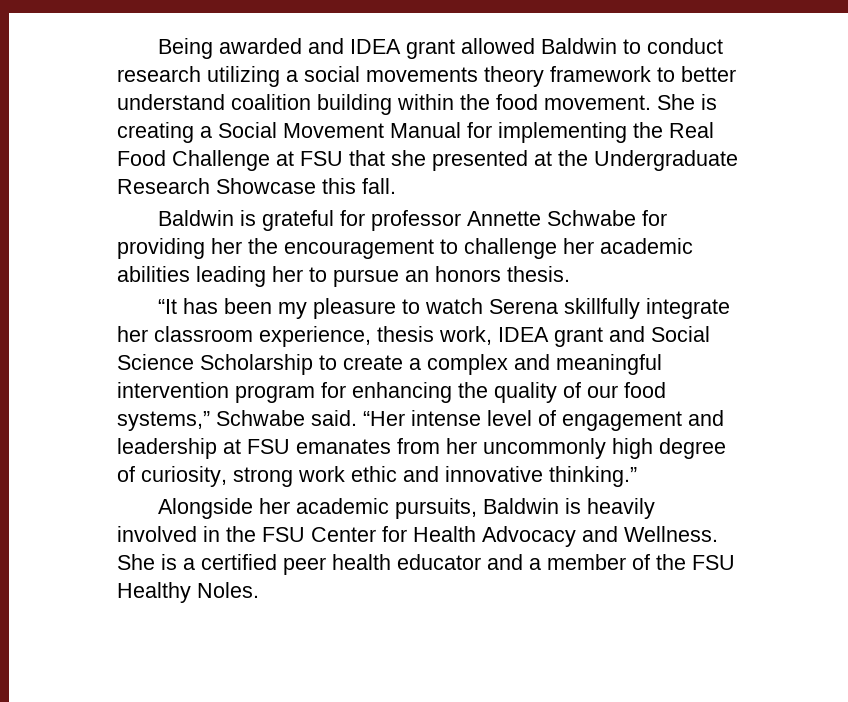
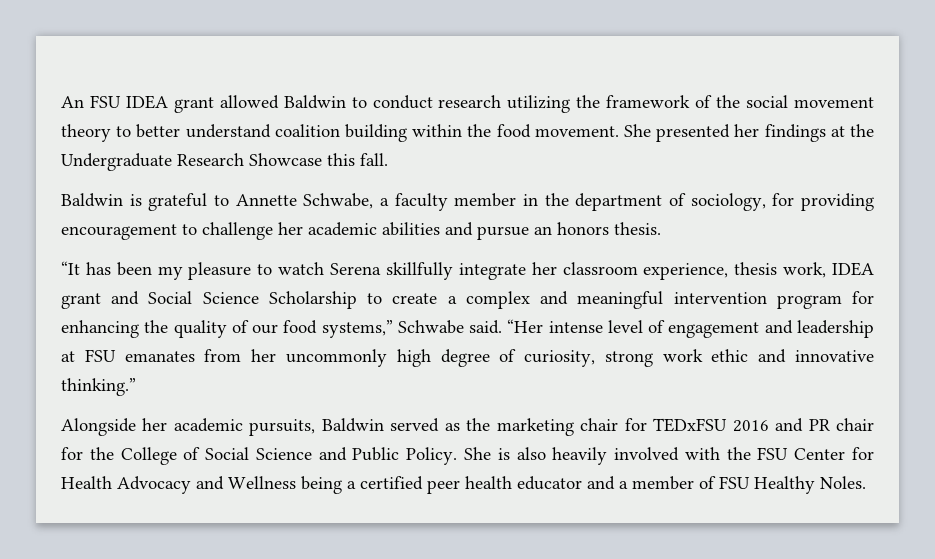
[158,38,345,59] Being awarded and -> [61,95,121,108] An FSU
[286,66,651,87] a social movements theory framework -> [576,95,874,108] [61,124,111,142] the framework of the social movement theory
[701,94,717,110] [117,122,714,143] [117,150,528,171] is creating a Social Movement Manual for implementing the Real Food Challenge at FSU that she presented -> [656,124,826,142] presented her findings
[340,210,668,231] [117,238,278,259] for professor Annette Schwabe for providing her the -> [214,193,874,211] to Annette Schwabe, a faculty member in the department of sociology, for providing
[196,266,327,287] leading her to -> [445,222,473,236] and
[565,498,582,514] is -> [390,418,875,436] [61,447,546,465] served as the marketing chair for TEDxFSU 2016 and PR chair for the College of Social Science and Public Policy. She is also
[203,526,220,542] in -> [684,447,720,460] with
[624,526,718,542] [117,554,177,570] Wellness. She is -> [228,476,342,494] Wellness being
[656,554,686,570] the -> (716, 482) none

